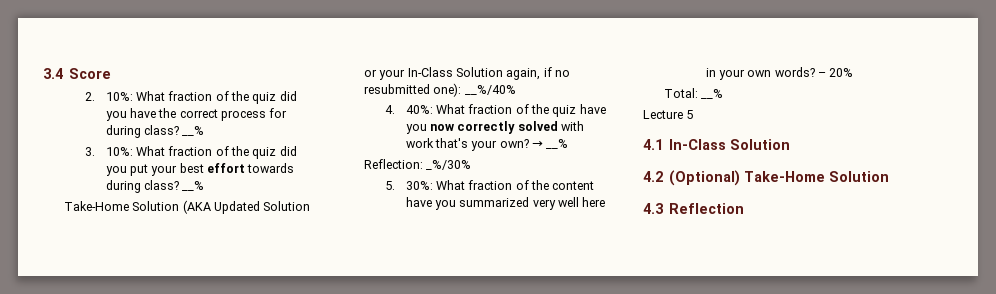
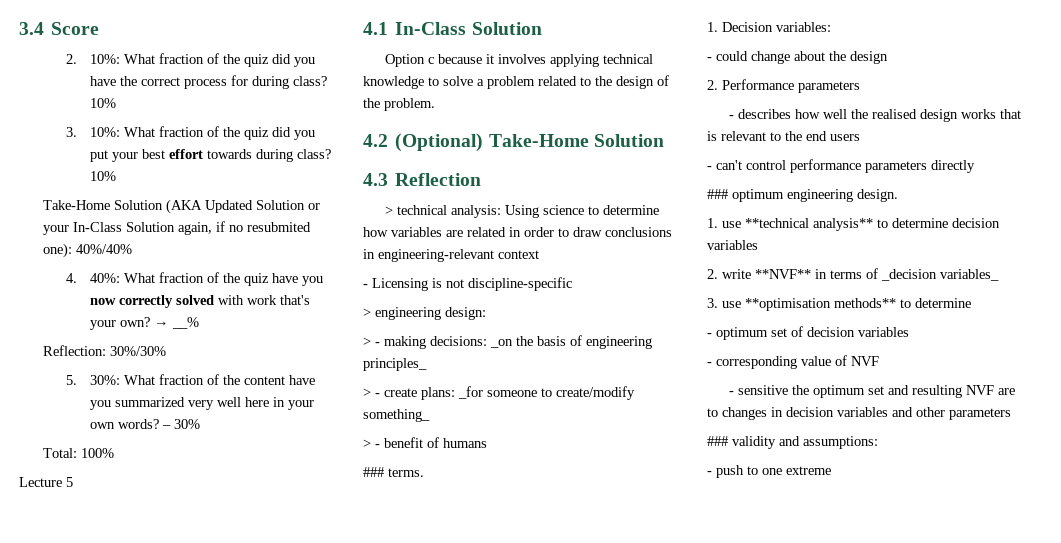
[182,126,205,136] __% -> [89,98,116,108] 10%
[182,181,205,191] __% -> [89,171,116,181] 10%
[363,83,516,97] resubmitted one): __%/40% -> [246,222,311,232] [42,243,132,258] resubmited one): 40%/40%
[426,160,472,170] _%/30% -> [109,346,166,356] 30%/30%
[829,68,854,77] 20% -> [173,419,200,429] 30%
[701,89,724,99] __% -> [80,448,114,458] 100%
(791, 144) none -> [384,54,653,67] [363,75,669,89] [363,98,435,111] // Option c because it involves applying technical knowledge to solve a problem related to the design of the problem.
(745, 208) none -> [384,205,659,218] [363,227,672,237] [363,249,539,262] [363,277,572,291] [363,307,486,320] [363,335,652,349] [363,358,427,371] [363,386,635,400] [363,409,430,422] [363,437,487,448] [363,467,424,477] [707,22,831,32] [707,51,888,64] [707,79,860,93] [728,109,1021,122] [707,131,860,141] [707,159,975,173] [707,189,898,202] [707,218,1000,231] [707,240,758,250] [707,268,999,281] [707,298,971,311] [707,326,909,340] [707,355,879,369] [728,385,1015,398] [707,407,1011,420] [707,436,878,449] [707,465,831,478] // > technical analysis: Using science to determine how variables are related in order to draw conclusions in engineering-relevant context // - Licensing is not discipline-specific // > engineering design: // > - making decisions: _on the basis of engineering principles_ // > - create plans: _for someone to create/modify something_ // > - benefit of humans // ### terms. // 1. Decision variables: // - could change about the design // 2. Performance parameters // - describes how well the realised design works that is relevant to the end users // - can't control performance parameters directly // ### optimum engineering design. // 1. use **technical analysis** to determine decision variables // 2. write **NVF** in terms of _decision variables_ // 3. use **optimisation methods** to determine // - optimum set of decision variables // - corresponding value of NVF // - sensitive the optimum set and resulting NVF are to changes in decision variables and other parameters // ### validity and assumptions: // - push to one extreme

